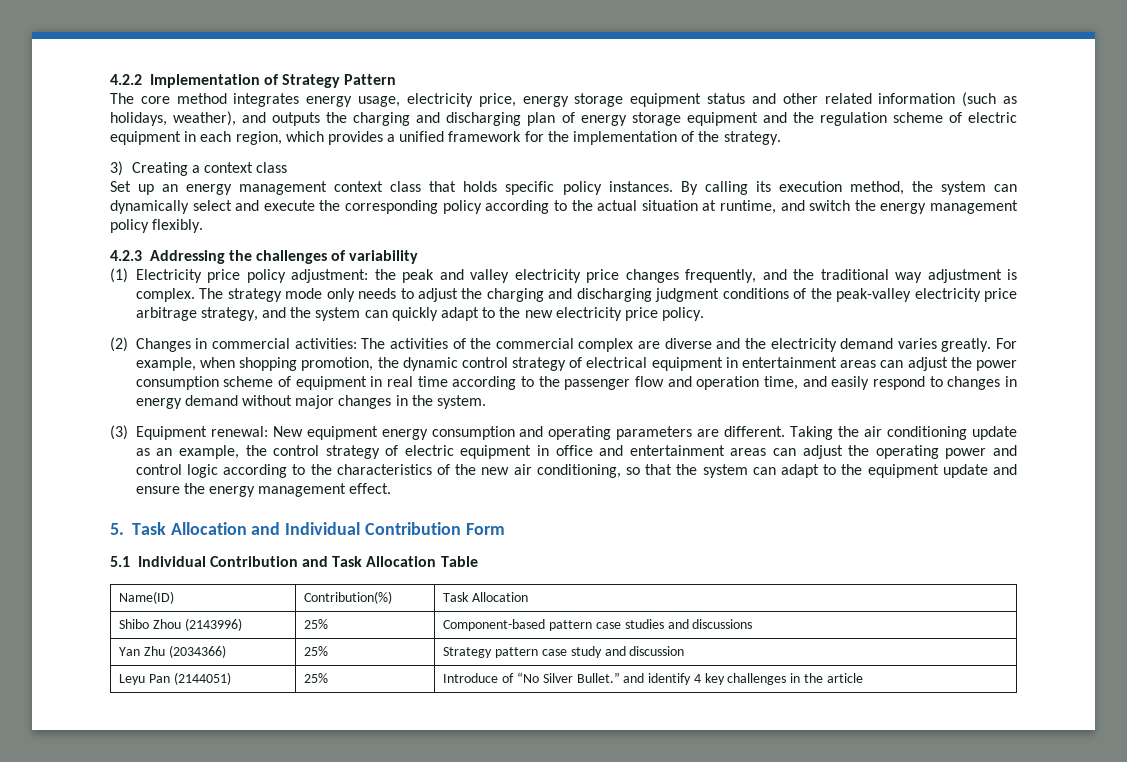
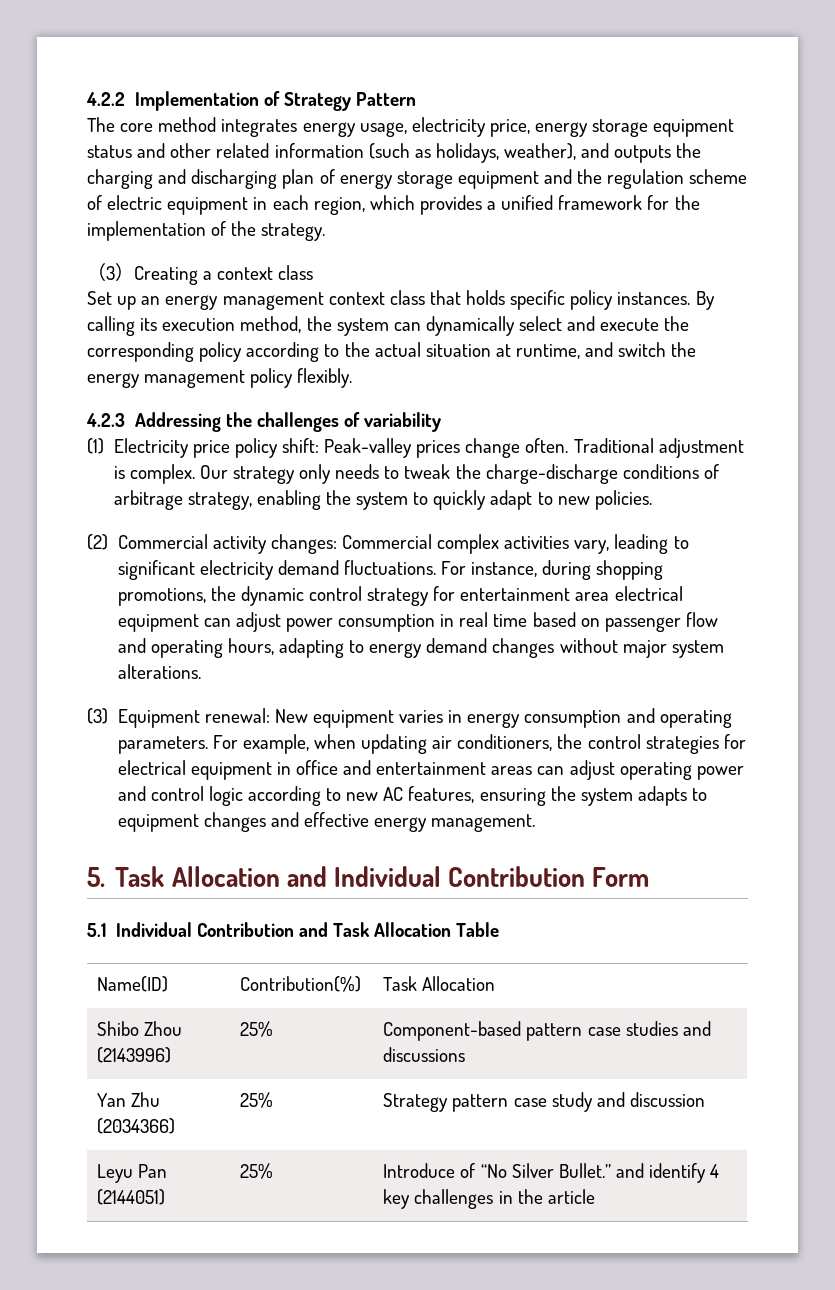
[110,161,123,176] 3) -> [87,263,134,282] （3）
[291,269,1018,283] [135,288,1018,302] adjustment: the peak and valley electricity price changes frequently, and the traditional way adjustment is complex. The strategy mode only needs to adjust the charging and discharging judgment conditions of the peak-valley electricity price -> [281,438,744,458] [113,464,719,484] shift: Peak-valley prices change often. Traditional adjustment is complex. Our strategy only needs to tweak the charge-discharge conditions of
[262,307,388,321] and the system can -> [256,490,429,510] enabling the system to
[499,307,705,321] [110,337,1017,352] [135,357,972,371] the new electricity price policy. // (2) Changes in commercial activities: The activities of the commercial complex are diverse and the electricity demand varies greatly. For example, when shopping promotion, the dynamic control strategy of electrical equipment in entertainment areas can adjust the -> [557,490,652,510] [87,534,689,554] [117,560,664,580] [117,586,683,606] [117,612,281,632] new policies. // (2) Commercial activity changes: Commercial complex activities vary, leading to significant electricity demand fluctuations. For instance, during shopping promotions, the dynamic control strategy for entertainment area electrical equipment can adjust
[223,376,1018,390] scheme of equipment in real time according to the passenger flow and operation time, and easily respond to changes in -> [440,612,718,632] [117,638,365,658] in real time based on passenger flow and operating hours, adapting to
(238, 400) none -> [492,638,555,658] changes
[338,395,487,409] changes in the system. -> [671,640,724,658] [117,664,201,679] system alterations.
(378, 433) none -> [399,710,463,723] varies in
[616,426,1018,440] [135,445,454,459] parameters are different. Taking the air conditioning update as an example, the control strategy of electric -> [117,734,746,754] [117,760,186,775] parameters. For example, when updating air conditioners, the control strategies for electrical
[848,445,870,456] the -> (615, 770) none
[310,464,1018,478] [135,483,392,497] the characteristics of the new air conditioning, so that the system can adapt to the equipment update and ensure the energy management effect. -> [346,786,708,806] [117,812,536,832] new AC features, ensuring the system adapts to equipment changes and effective energy management.

